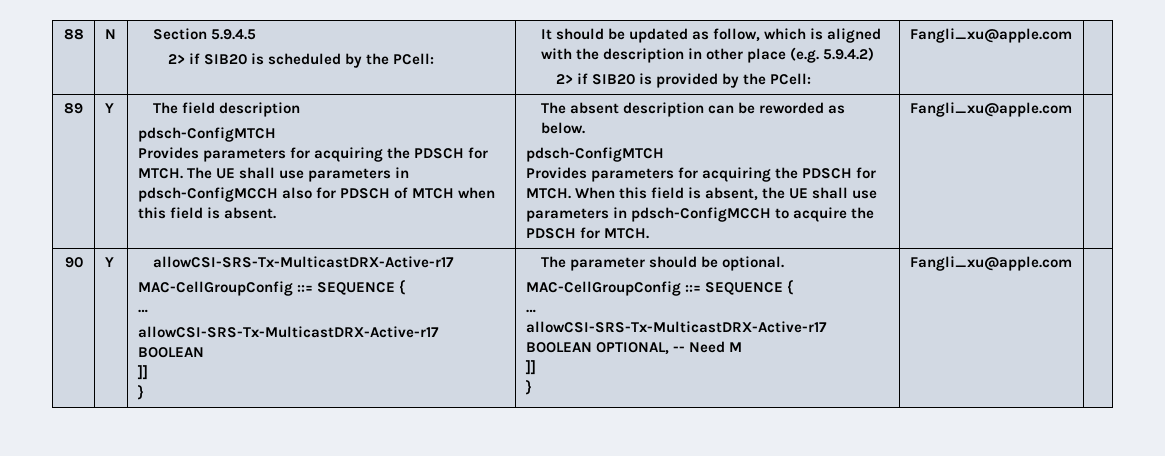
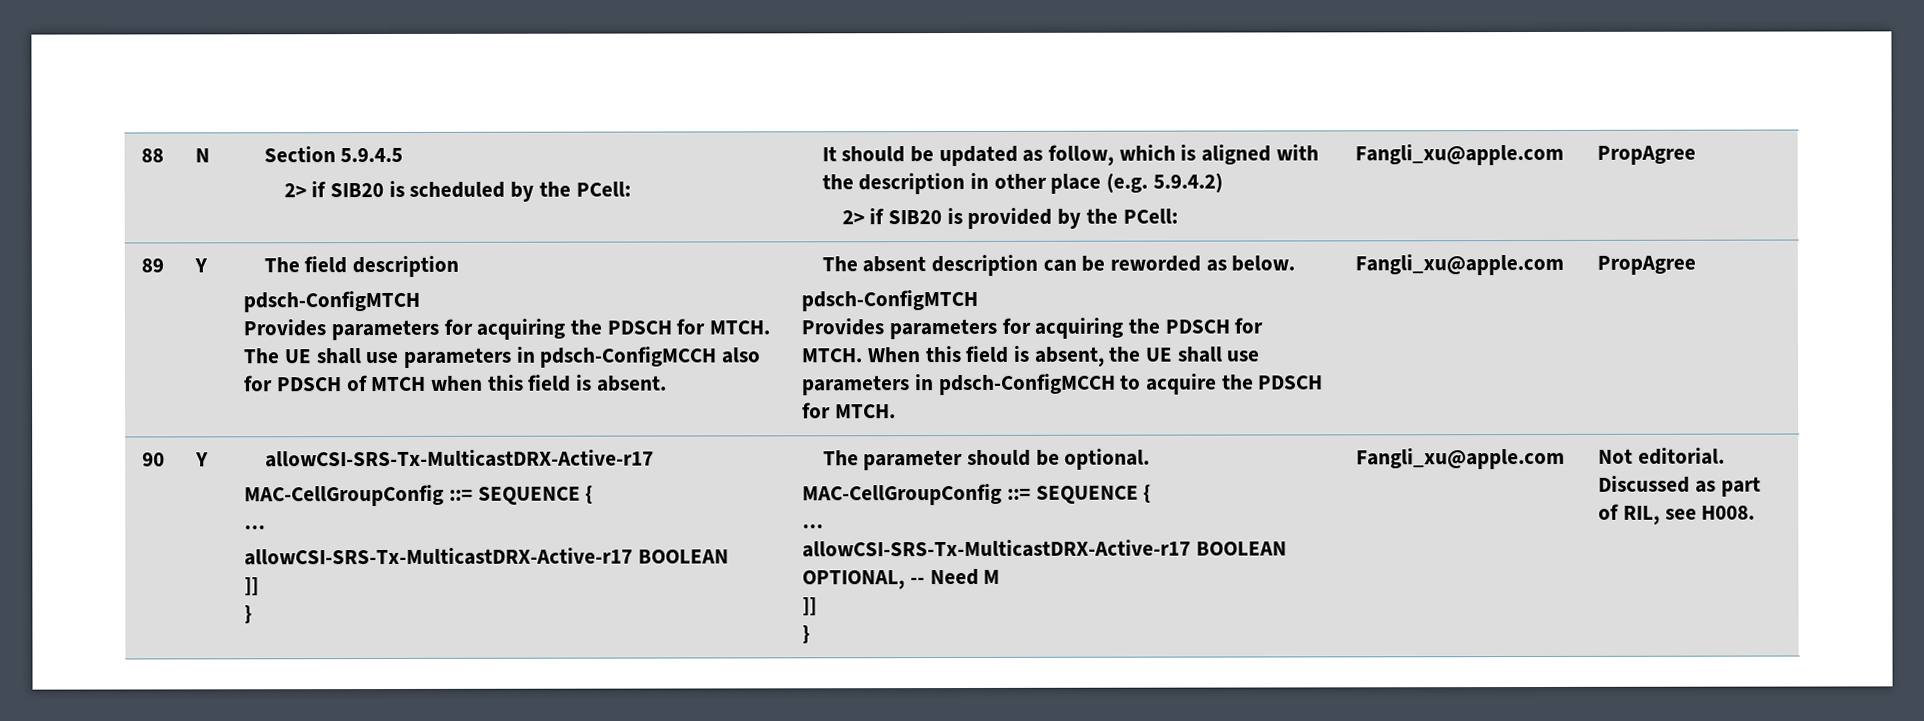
(1072, 35) none -> [1597,145,1697,165] PropAgree
(1072, 109) none -> [1597,255,1697,275] PropAgree
(1072, 263) none -> [1598,447,1726,465] [1598,475,1761,497] [1598,503,1756,525] Not editorial. Discussed as part of RIL, see H008.

